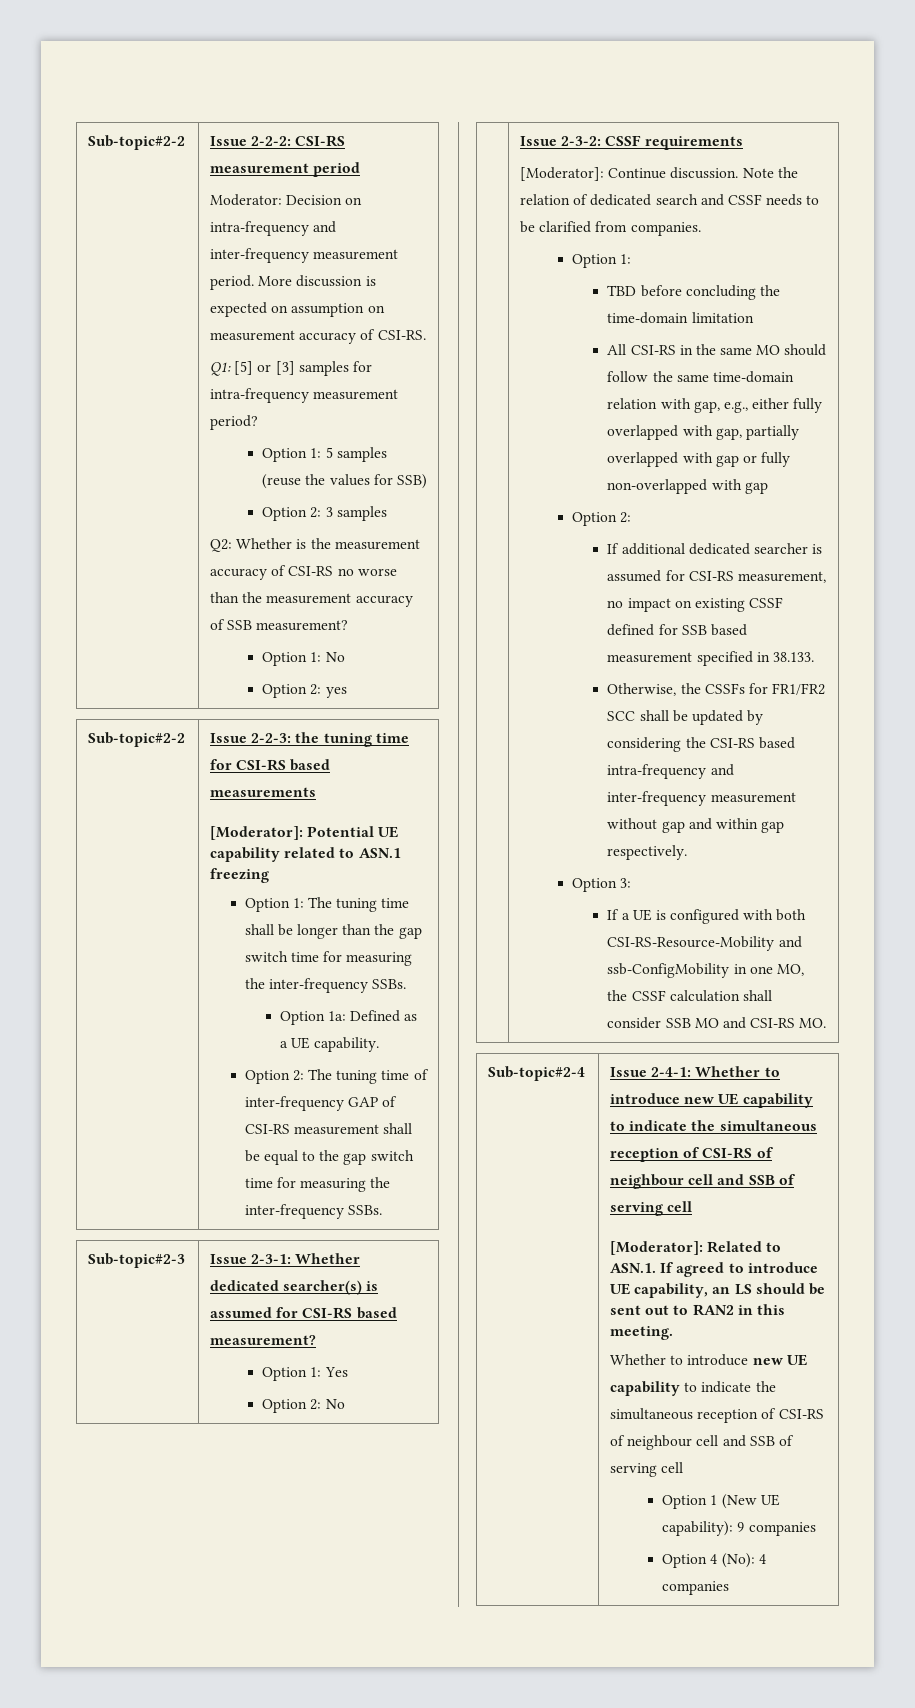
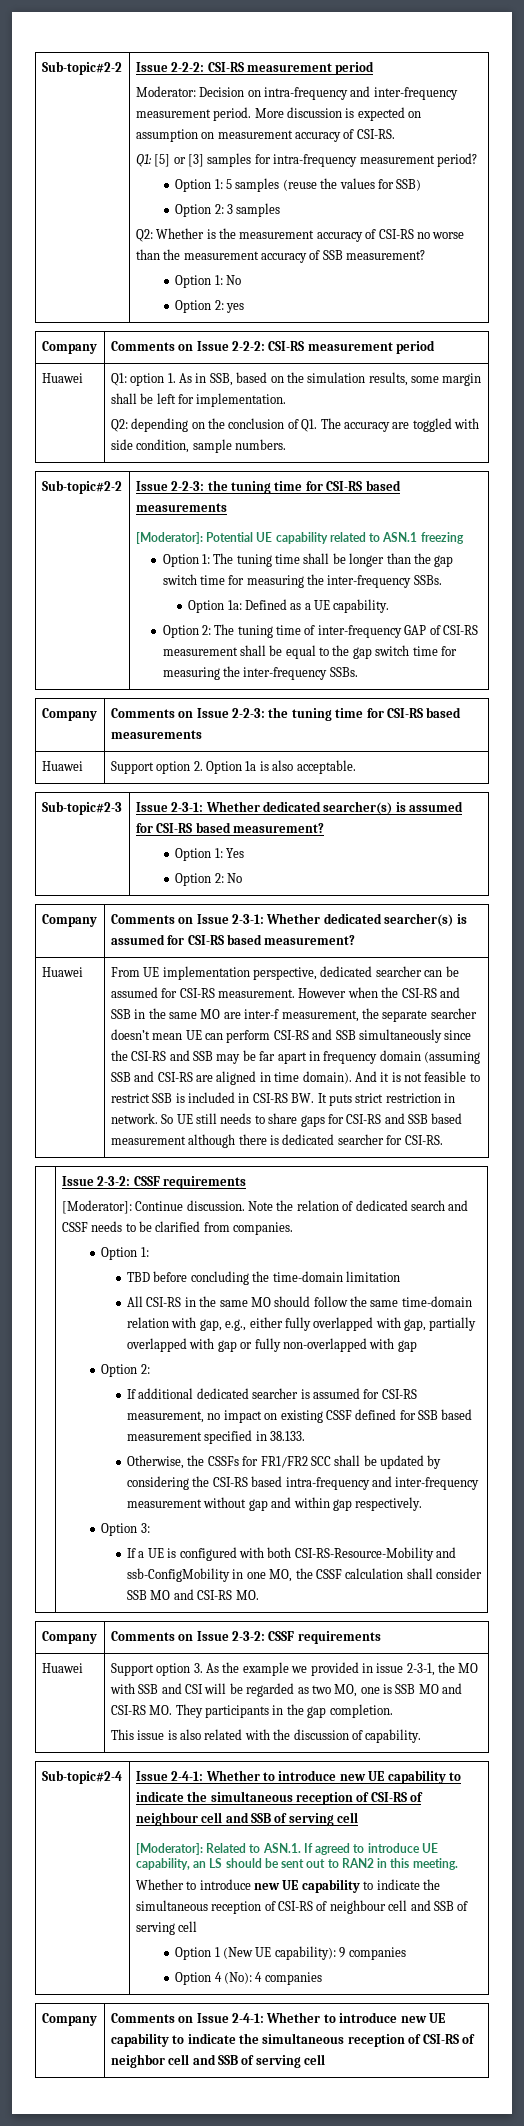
(347, 692) none -> [41,341,97,354] [110,340,436,354] [41,373,83,383] [110,372,482,386] [110,393,287,407] [110,418,480,432] [110,439,287,453] // Company | Comments on Issue 2-2-2: CSI-RS measurement period // Huawei | Q1: option 1. As in SSB, based on the simulation results, some margin shall be left for implementation. // Q2: depending on the conclusion of Q1. The accuracy are toggled with side condition, sample numbers.
(382, 1210) none -> [41,708,97,721] [110,707,462,721] [110,730,202,739] [41,761,83,771] [110,760,356,774] // Company | Comments on Issue 2-2-3: the tuning time for CSI-RS based measurements // Huawei | Support option 2. Option 1a is also acceptable.
(345, 1404) none -> [41,914,97,927] [110,913,467,927] [110,934,356,945] [41,967,83,977] [110,966,459,980] [110,987,460,998] [110,1008,477,1022] [110,1029,472,1043] [110,1050,481,1064] [110,1071,480,1085] [110,1092,456,1106] [110,1113,463,1127] [110,1134,443,1148] // Company | Comments on Issue 2-3-1: Whether dedicated searcher(s) is assumed for CSI-RS based measurement? // Huawei | From UE implementation perspective, dedicated searcher can be assumed for CSI-RS measurement. However when the CSI-RS and SSB in the same MO are inter-f measurement, the separate searcher doesn’t mean UE can perform CSI-RS and SSB simultaneously since the CSI-RS and SSB may be far apart in frequency domain (assuming SSB and CSI-RS are aligned in time domain). And it is not feasible to restrict SSB is included in CSI-RS BW. It puts strict restriction in network. So UE still needs to share gaps for CSI-RS and SSB based measurement although there is dedicated searcher for CSI-RS.
(827, 1023) none -> [41,1631,97,1644] [110,1631,381,1644] [41,1663,83,1673] [110,1662,479,1676] [109,1683,463,1697] [110,1704,393,1718] [110,1729,422,1743] // Company | Comments on Issue 2-3-2: CSSF requirements // Huawei | Support option 3. As the example we provided in issue 2-3-1, the MO with SSB and CSI will be regarded as two MO, one is SSB MO and CSI-RS MO. They participants in the gap completion. // This issue is also related with the discussion of capability.
(730, 1588) none -> [41,2013,97,2026] [110,2012,445,2023] [110,2033,475,2047] [110,2054,326,2068] // Company | Comments on Issue 2-4-1: Whether to introduce new UE capability to indicate the simultaneous reception of CSI-RS of neighbor cell and SSB of serving cell

